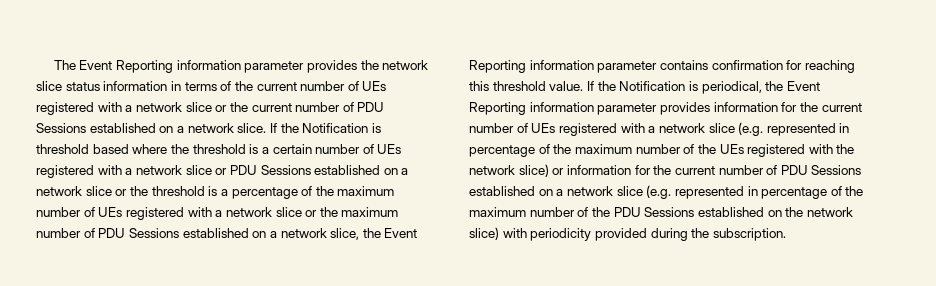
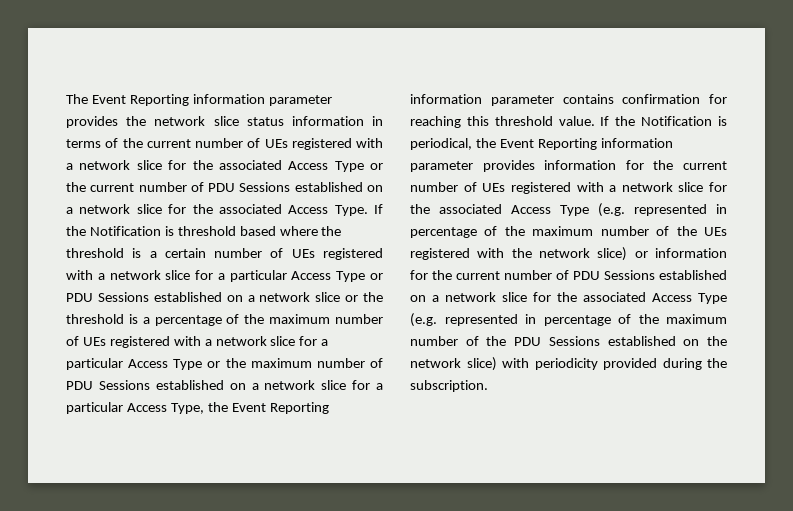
(212, 107) none -> [168,160,364,172] for the associated Access Type
[237,123,267,133] slice. -> [136,204,368,216] slice for the associated Access Type.
(212, 170) none -> [195,270,366,282] for a particular Access Type
(302, 212) none -> [299,336,329,346] [66,358,203,370] for a particular Access Type
[330,228,360,240] slice, -> [321,380,383,390] [66,402,204,414] slice for a particular Access Type,
(735, 128) none -> [709,182,727,192] [410,204,589,216] for the associated Access Type
(643, 191) none -> [533,292,727,304] for the associated Access Type

